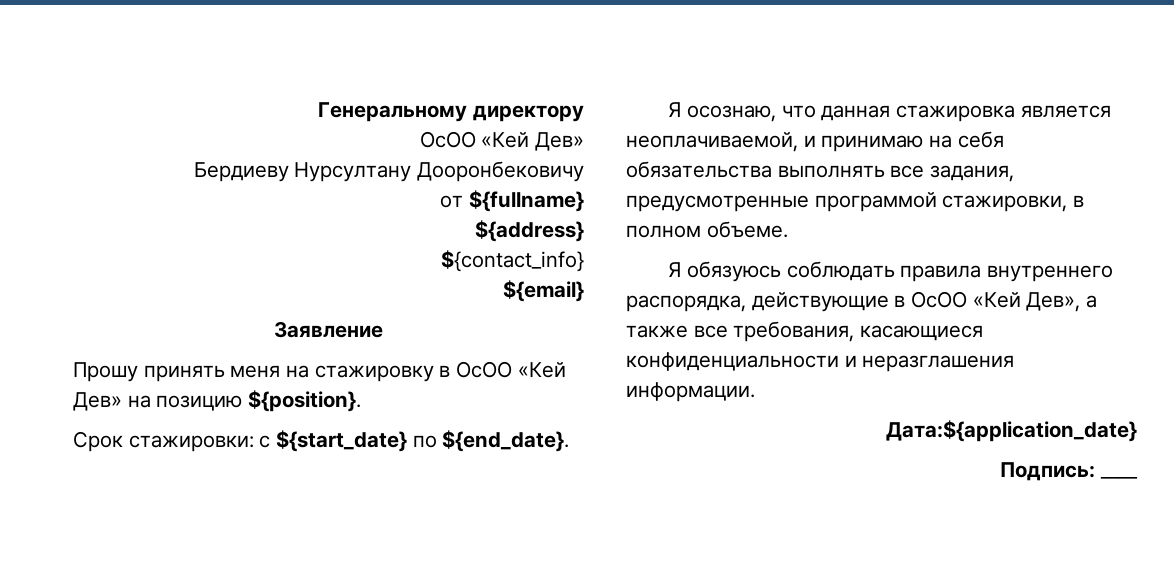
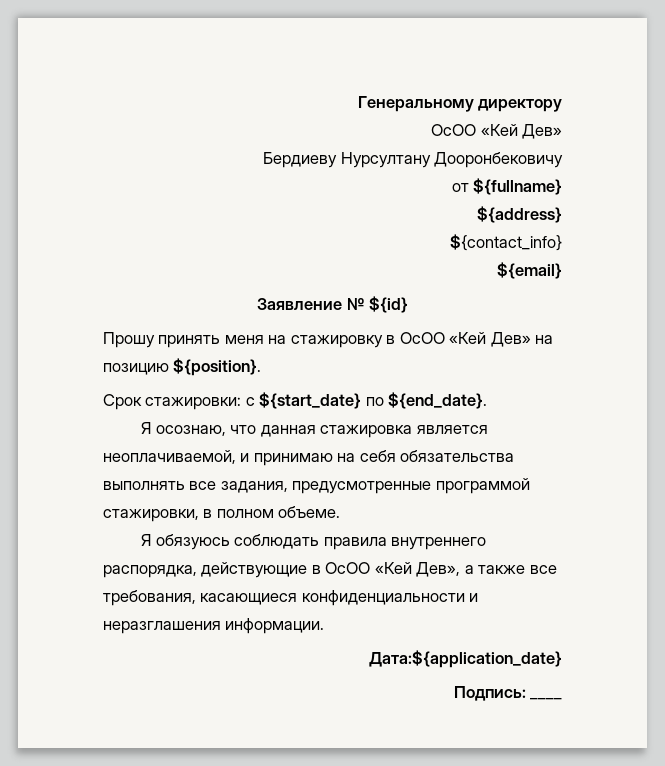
(383, 329) none -> [346,296,408,313] № ${id}

